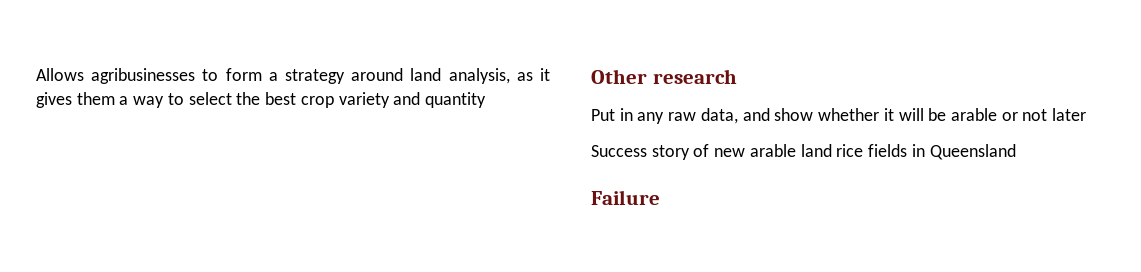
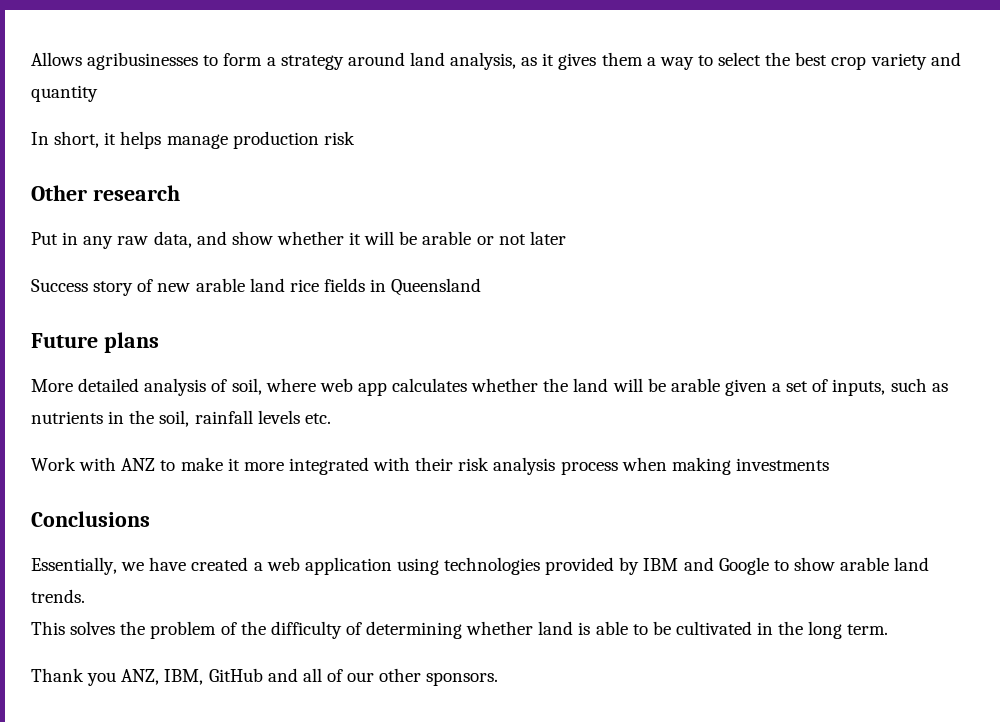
(486, 100) none -> [31,131,355,149] // In short, it helps manage production risk
[591,190,660,205] Failure -> [31,332,159,353] [31,378,948,396] [31,410,331,427] [31,457,829,475] [31,511,150,527] [31,557,930,575] [31,589,85,603] [31,621,889,639] [31,668,499,686] Future plans // More detailed analysis of soil, where web app calculates whether the land will be arable given a set of inputs, such as nutrients in the soil, rainfall levels etc. // Work with ANZ to make it more integrated with their risk analysis process when making investments // Conclusions // Essentially, we have created a web application using technologies provided by IBM and Google to show arable land trends. // This solves the problem of the difficulty of determining whether land is able to be cultivated in the long term. // Thank you ANZ, IBM, GitHub and all of our other sponsors.

